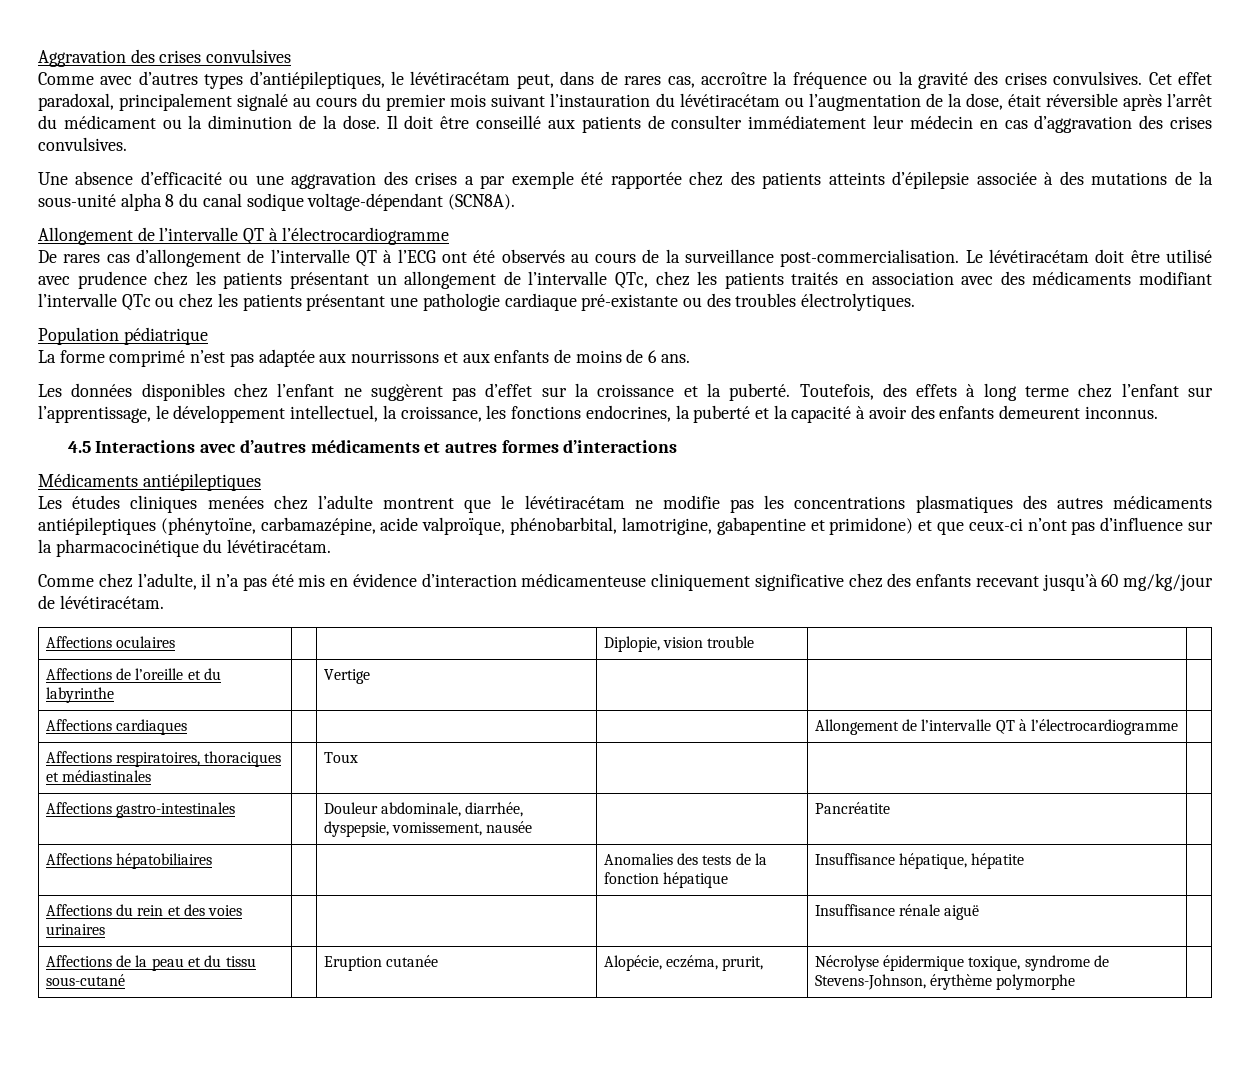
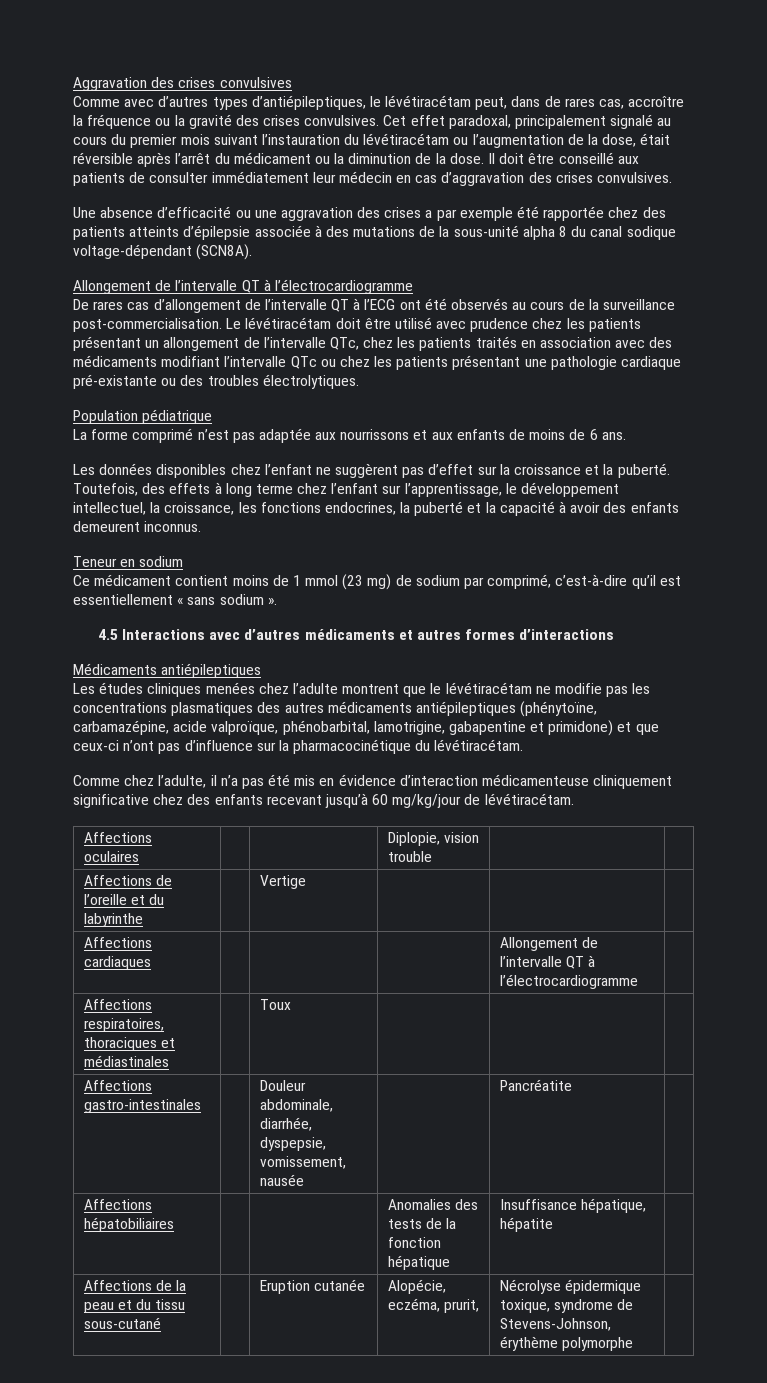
(1158, 412) none -> [73,556,184,567] [73,574,681,590] [73,594,277,605] // Teneur en sodium // Ce médicament contient moins de 1 mmol (23 mg) de sodium par comprimé, c’est-à-dire qu’il est essentiellement « sans sodium ».
[45,904,243,916] [45,924,105,935] [814,904,980,920] // Affections du rein et des voies urinaires | | | | Insuffisance rénale aiguë | -> (553, 1224) none

